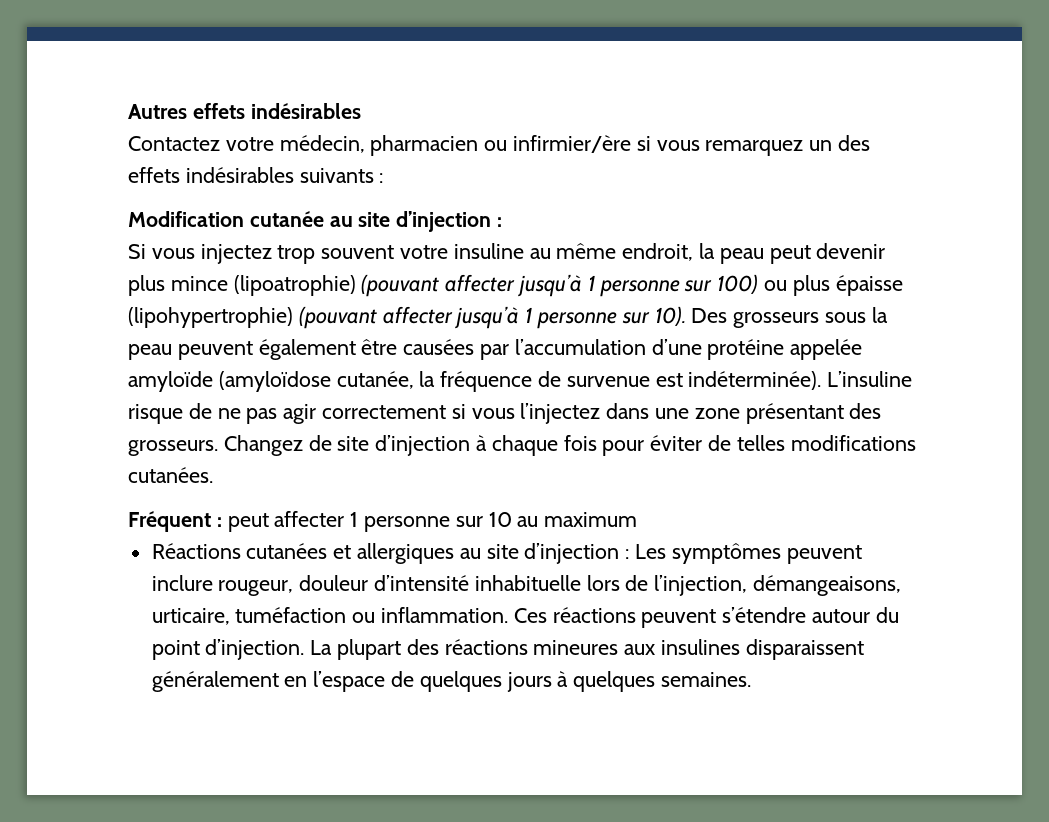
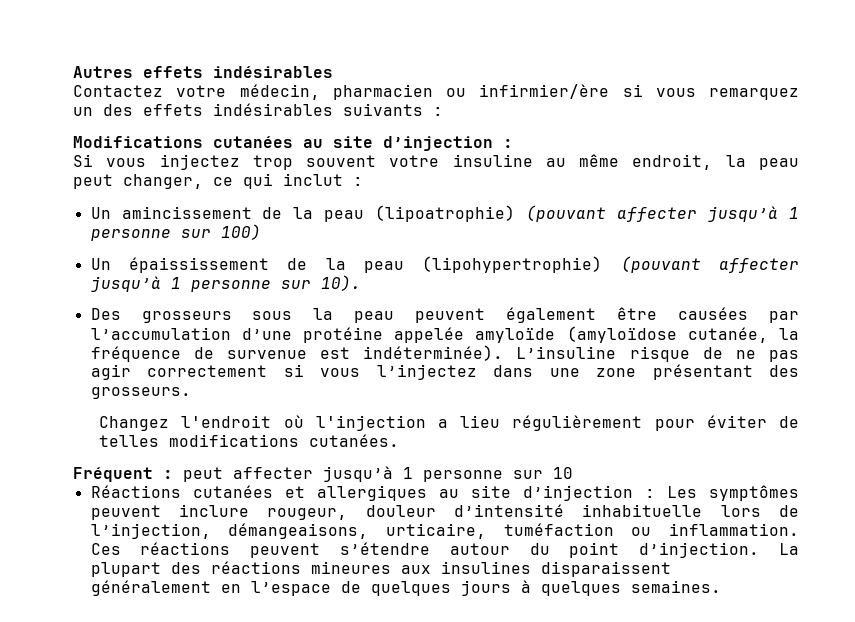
[128,211,324,227] Modification cutanée -> [73,136,293,148] Modifications cutanées
[816,243,886,259] [128,275,228,296] devenir plus mince -> [123,173,363,189] [90,206,365,222] changer, ce qui inclut : // Un amincissement de la peau
[764,275,903,296] ou plus épaisse -> [90,257,404,273] // Un épaississement de la peau
(686, 316) none -> (361, 283) //
[223,435,597,456] Changez de site d’injection à chaque fois -> [99,415,643,431] // Changez l'endroit où l'injection a lieu régulièrement
(345, 519) none -> [323,466,393,482] jusqu’à
[517,512,638,527] au maximum -> (573, 473) none

